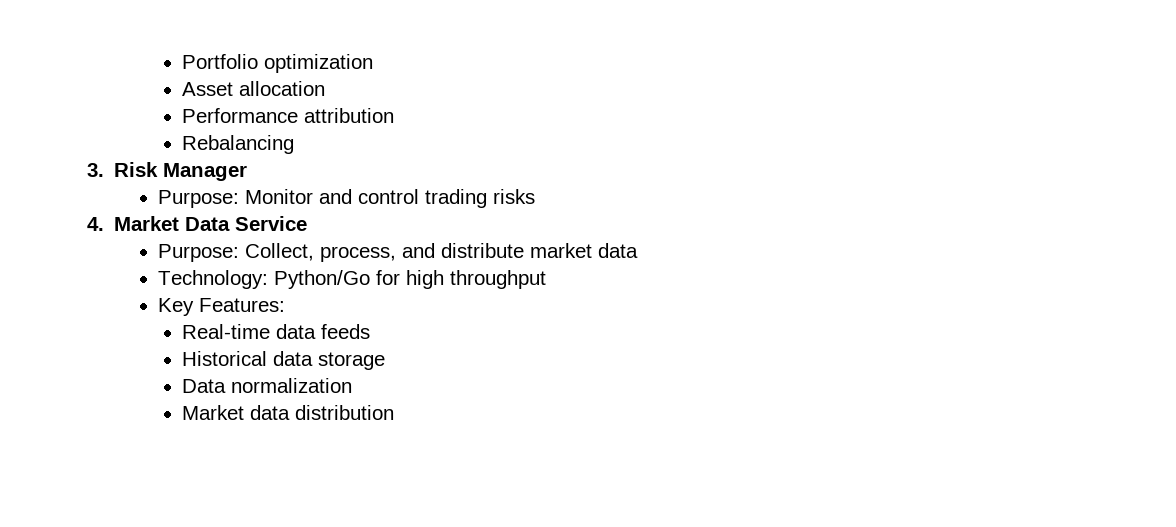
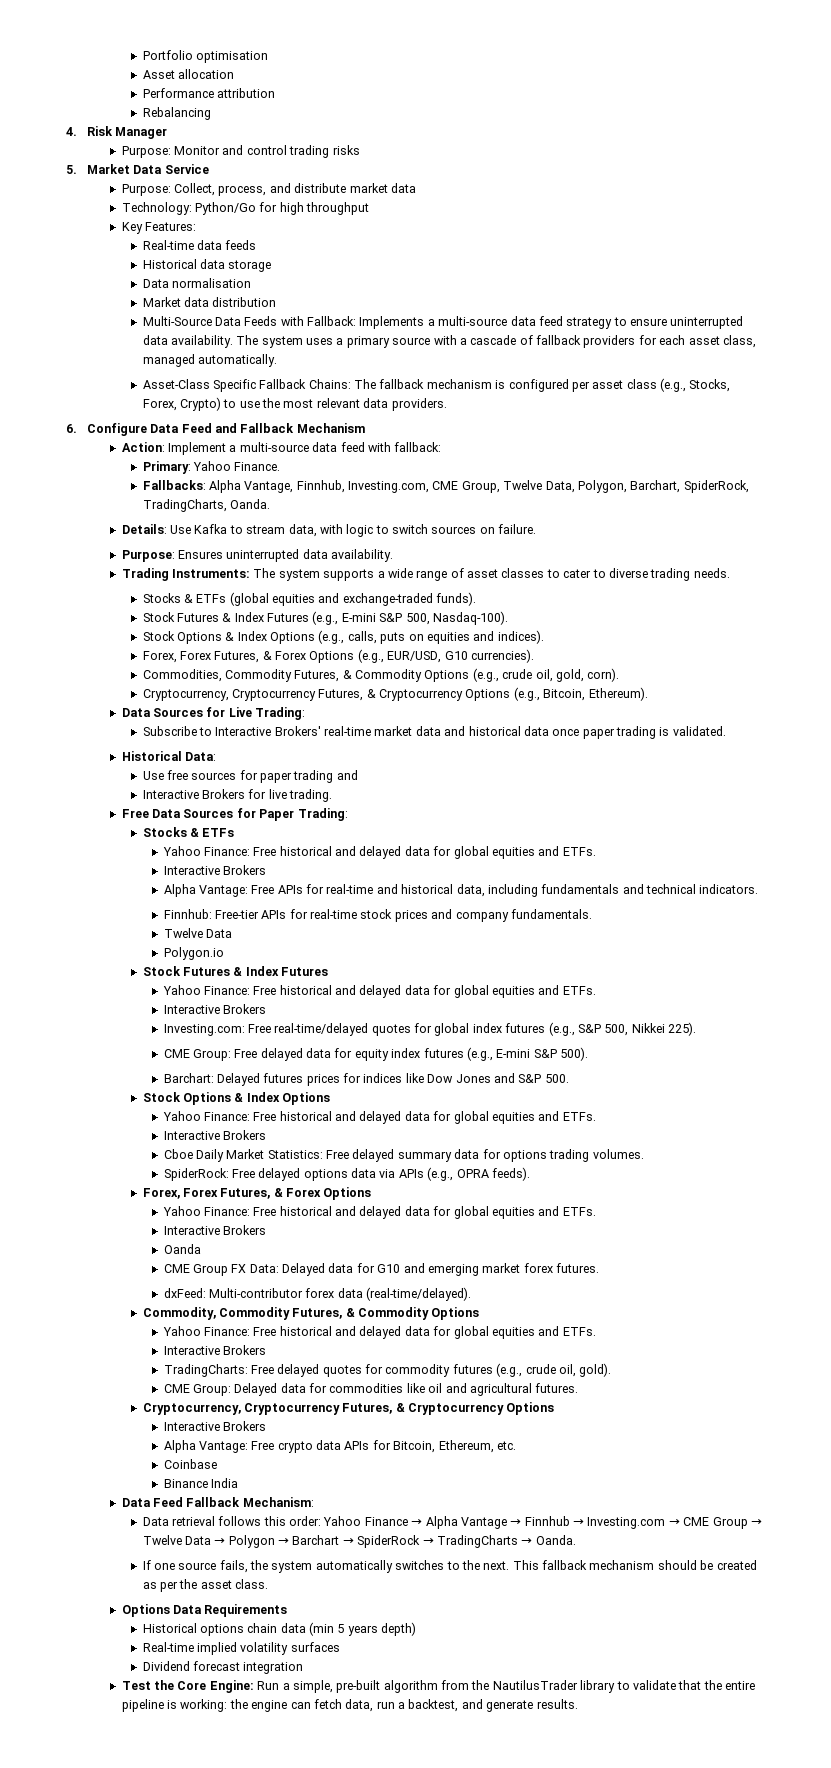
[264,54,374,73] optimization -> [195,51,268,63] optimisation
[87,163,104,177] 3. -> [66,127,77,136] 4.
[87,217,104,231] 4. -> [66,165,77,174] 5.
[231,378,353,393] normalization -> [171,278,251,288] normalisation
(395, 412) none -> [142,316,744,329] [142,335,756,348] [142,354,277,367] [142,378,731,392] [142,397,447,411] [66,423,365,436] [121,442,442,455] [142,461,281,474] [142,480,749,493] [142,499,270,512] [121,524,537,537] [121,549,394,562] [121,568,730,581] [142,592,477,606] [142,611,508,625] [142,630,544,644] [142,649,534,663] [142,668,620,682] [142,687,648,701] [121,707,306,720] [142,726,726,739] [121,751,217,761] [142,770,358,783] [142,789,333,802] [121,808,348,821] [142,827,235,837] [162,846,596,859] [163,865,266,875] [163,884,759,897] [163,909,592,922] [163,928,232,938] [163,947,224,960] [142,966,329,976] [162,985,596,998] [163,1004,266,1014] [163,1022,697,1036] [163,1047,589,1061] [163,1073,569,1086] [142,1092,331,1105] [162,1111,596,1124] [163,1130,266,1140] [163,1149,644,1162] [163,1167,530,1181] [142,1187,372,1200] [162,1206,596,1219] [163,1225,266,1235] [163,1244,201,1254] [163,1263,600,1276] [163,1287,472,1301] [142,1307,480,1320] [162,1326,596,1339] [163,1345,266,1355] [163,1363,612,1377] [163,1383,579,1396] [142,1402,555,1415] [163,1421,266,1431] [163,1440,516,1453] [163,1459,217,1469] [163,1478,238,1488] [121,1497,314,1507] [142,1516,762,1529] [142,1535,576,1548] [142,1560,757,1573] [142,1579,269,1592] [121,1604,288,1617] [142,1622,417,1636] [142,1642,340,1655] [142,1661,304,1674] [121,1680,756,1693] [121,1699,578,1712] // Multi-Source Data Feeds with Fallback: Implements a multi-source data feed strategy to ensure uninterrupted data availability. The system uses a primary source with a cascade of fallback providers for each asset class, managed automatically. // Asset-Class Specific Fallback Chains: The fallback mechanism is configured per asset class (e.g., Stocks, Forex, Crypto) to use the most relevant data providers. // 6. Configure Data Feed and Fallback Mechanism // Action: Implement a multi-source data feed with fallback: // Primary: Yahoo Finance. // Fallbacks: Alpha Vantage, Finnhub, Investing.com, CME Group, Twelve Data, Polygon, Barchart, SpiderRock, TradingCharts, Oanda. // Details: Use Kafka to stream data, with logic to switch sources on failure. // Purpose: Ensures uninterrupted data availability. // Trading Instruments: The system supports a wide range of asset classes to cater to diverse trading needs. // Stocks & ETFs (global equities and exchange-traded funds). // Stock Futures & Index Futures (e.g., E-mini S&P 500, Nasdaq-100). // Stock Options & Index Options (e.g., calls, puts on equities and indices). // Forex, Forex Futures, & Forex Options (e.g., EUR/USD, G10 currencies). // Commodities, Commodity Futures, & Commodity Options (e.g., crude oil, gold, corn). // Cryptocurrency, Cryptocurrency Futures, & Cryptocurrency Options (e.g., Bitcoin, Ethereum). // Data Sources for Live Trading: // Subscribe to Interactive Brokers' real-time market data and historical data once paper trading is validated. // Historical Data: // Use free sources for paper trading and // Interactive Brokers for live trading. // Free Data Sources for Paper Trading: // Stocks & ETFs // Yahoo Finance: Free historical and delayed data for global equities and ETFs. // Interactive Brokers // Alpha Vantage: Free APIs for real-time and historical data, including fundamentals and technical indicators. // Finnhub: Free-tier APIs for real-time stock prices and company fundamentals. // Twelve Data // Polygon.io // Stock Futures & Index Futures // Yahoo Finance: Free historical and delayed data for global equities and ETFs. // Interactive Brokers // Investing.com: Free real-time/delayed quotes for global index futures (e.g., S&P 500, Nikkei 225). // CME Group: Free delayed data for equity index futures (e.g., E-mini S&P 500). // Barchart: Delayed futures prices for indices like Dow Jones and S&P 500. // Stock Options & Index Options // Yahoo Finance: Free historical and delayed data for global equities and ETFs. // Interactive Brokers // Cboe Daily Market Statistics: Free delayed summary data for options trading volumes. // SpiderRock: Free delayed options data via APIs (e.g., OPRA feeds). // Forex, Forex Futures, & Forex Options // Yahoo Finance: Free historical and delayed data for global equities and ETFs. // Interactive Brokers // Oanda // CME Group FX Data: Delayed data for G10 and emerging market forex futures. // dxFeed: Multi-contributor forex data (real-time/delayed). // Commodity, Commodity Futures, & Commodity Options // Yahoo Finance: Free historical and delayed data for global equities and ETFs. // Interactive Brokers // TradingCharts: Free delayed quotes for commodity futures (e.g., crude oil, gold). // CME Group: Delayed data for commodities like oil and agricultural futures. // Cryptocurrency, Cryptocurrency Futures, & Cryptocurrency Options // Interactive Brokers // Alpha Vantage: Free crypto data APIs for Bitcoin, Ethereum, etc. // Coinbase // Binance India // Data Feed Fallback Mechanism: // Data retrieval follows this order: Yahoo Finance → Alpha Vantage → Finnhub → Investing.com → CME Group → Twelve Data → Polygon → Barchart → SpiderRock → TradingCharts → Oanda. // If one source fails, the system automatically switches to the next. This fallback mechanism should be created as per the asset class. // Options Data Requirements // Historical options chain data (min 5 years depth) // Real-time implied volatility surfaces // Dividend forecast integration // Test the Core Engine: Run a simple, pre-built algorithm from the NautilusTrader library to validate that the entire pipeline is working: the engine can fetch data, run a backtest, and generate results.

